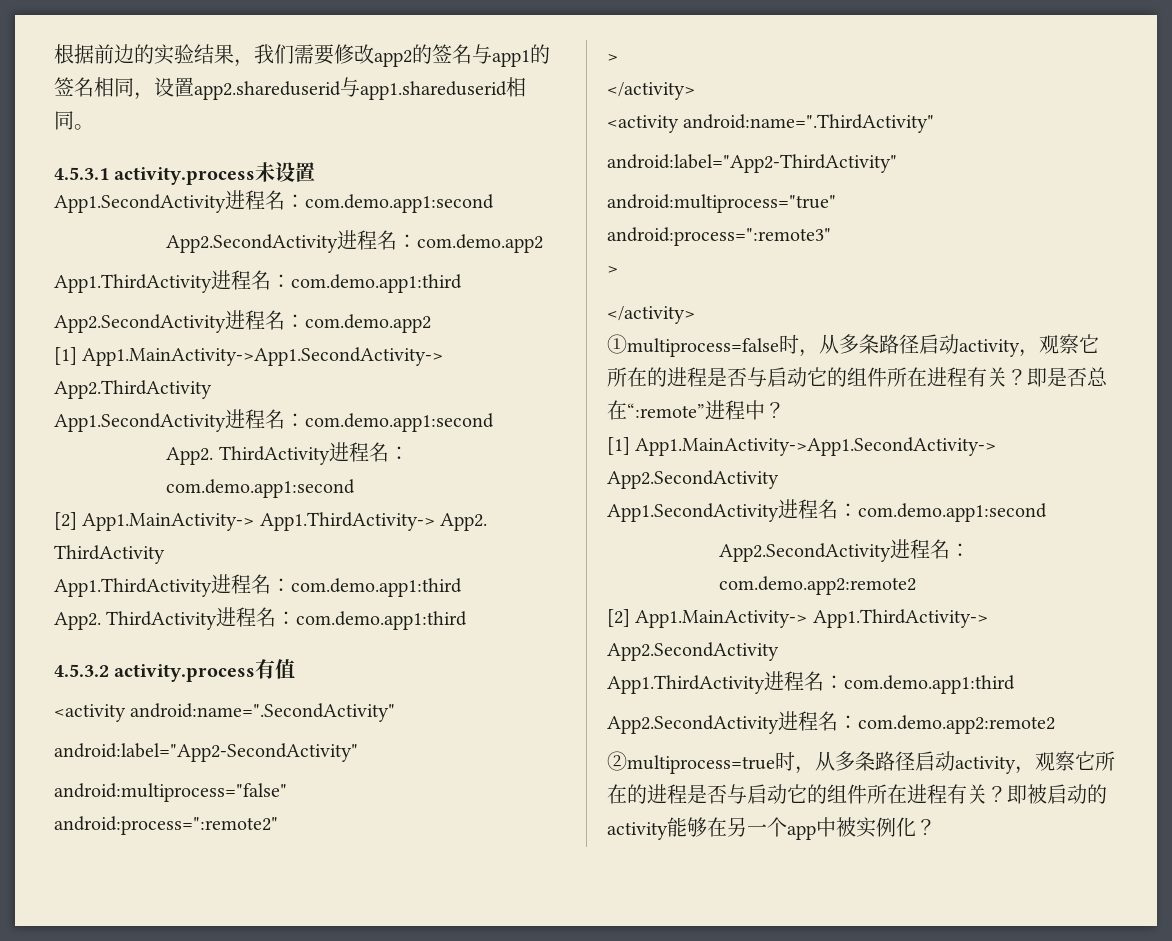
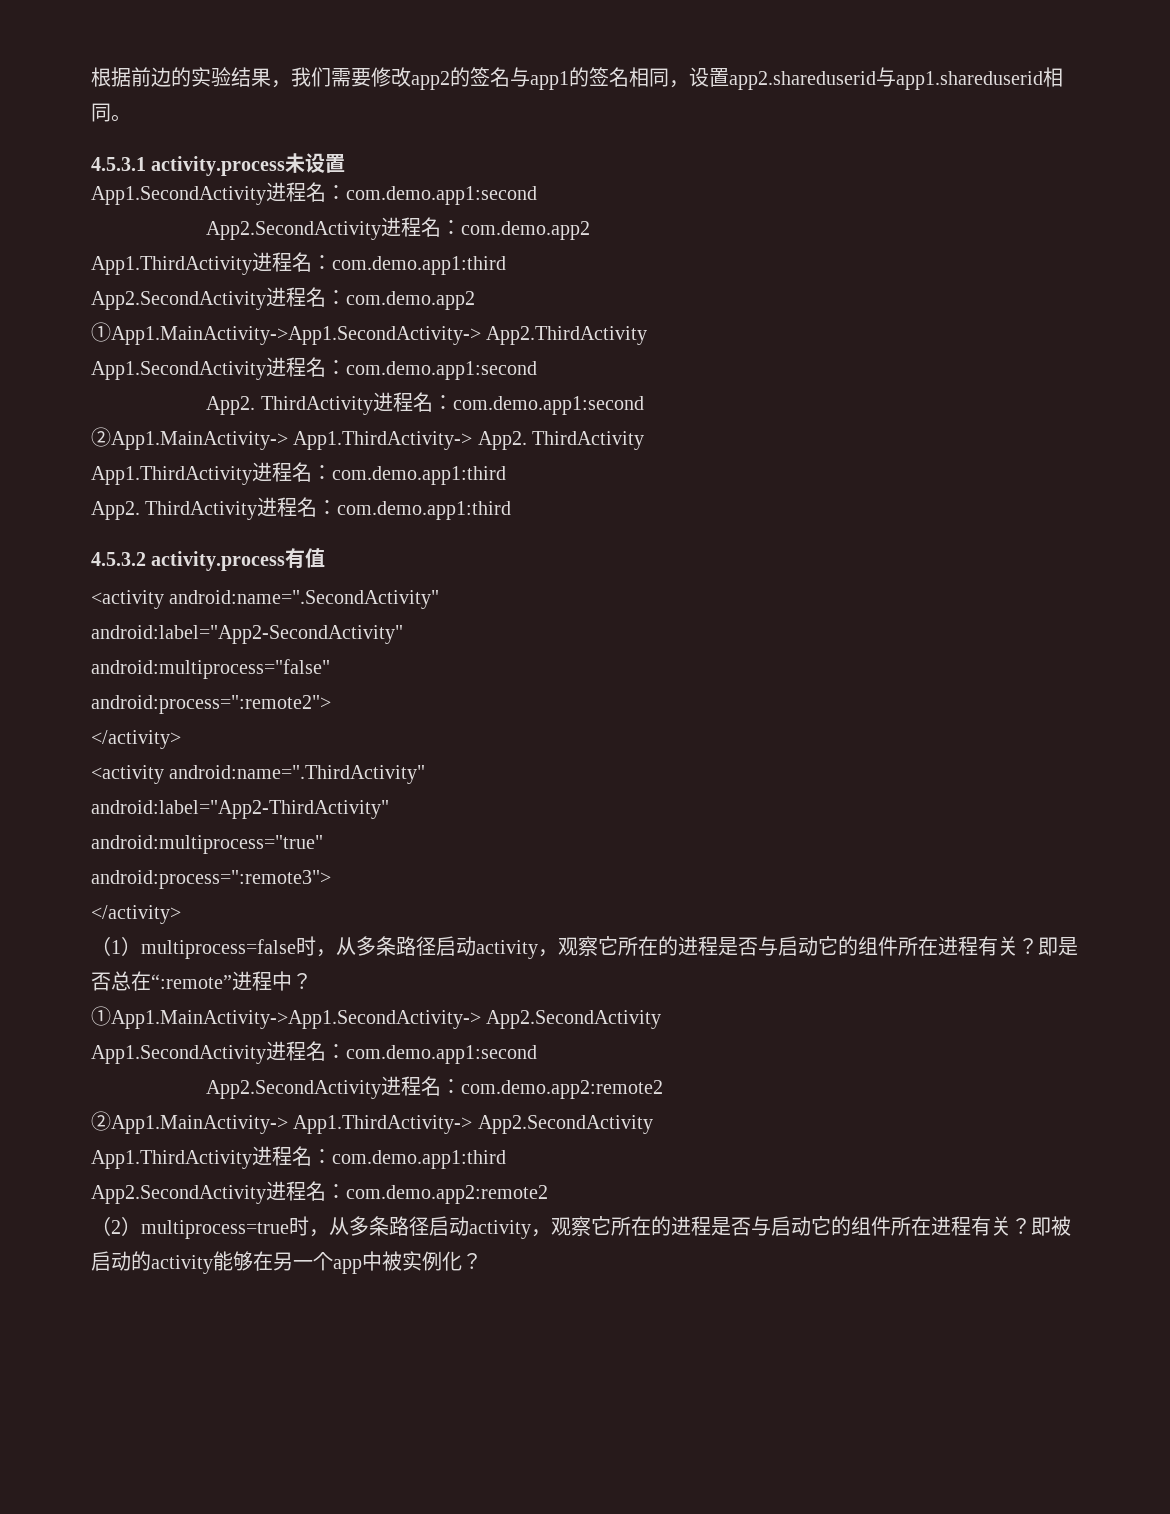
[54,347,444,366] [1] App1.MainActivity->App1.SecondActivity-> -> [91,322,481,345] ①App1.MainActivity->App1.SecondActivity->
[54,512,255,531] [2] App1.MainActivity-> -> [91,427,288,450] ②App1.MainActivity->
[54,816,278,835] [607,54,618,62] android:process=":remote2" // > -> [91,695,331,714] android:process=":remote2">
[607,227,831,246] [607,266,618,274] [607,306,695,324] [607,334,779,357] android:process=":remote3" // > // </activity> // ①multiprocess=false -> [91,870,331,889] [91,905,181,924] [91,936,296,959] android:process=":remote3"> // </activity> // （1）multiprocess=false
[607,437,997,456] [1] App1.MainActivity->App1.SecondActivity-> -> [91,1006,481,1029] ①App1.MainActivity->App1.SecondActivity->
[607,609,808,628] [2] App1.MainActivity-> -> [91,1111,288,1134] ②App1.MainActivity->
[607,751,775,774] ②multiprocess=true -> [91,1216,289,1239] （2）multiprocess=true

